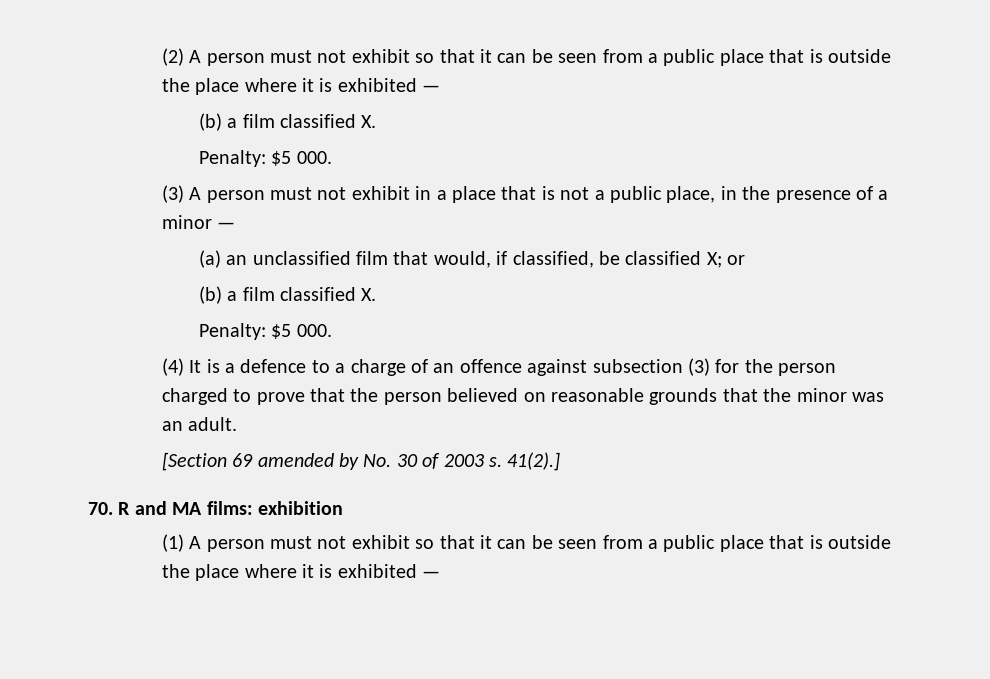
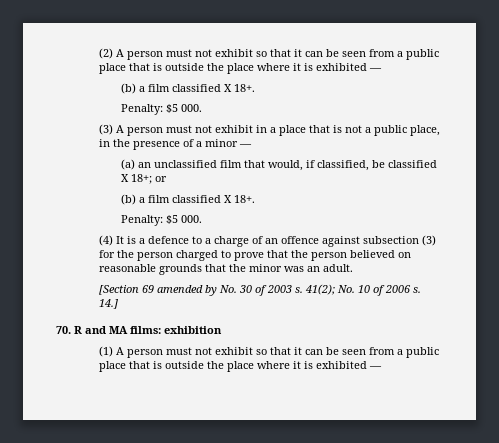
[361,115,377,128] X. -> [223,84,255,92] X 18+.
[706,252,722,268] X; -> [120,174,152,184] X 18+;
[361,288,377,301] X. -> [223,195,255,203] X 18+.
[507,452,561,471] 41(2).] -> [305,284,422,296] [99,299,119,309] 41(2); No. 10 of 2006 s. 14.]

